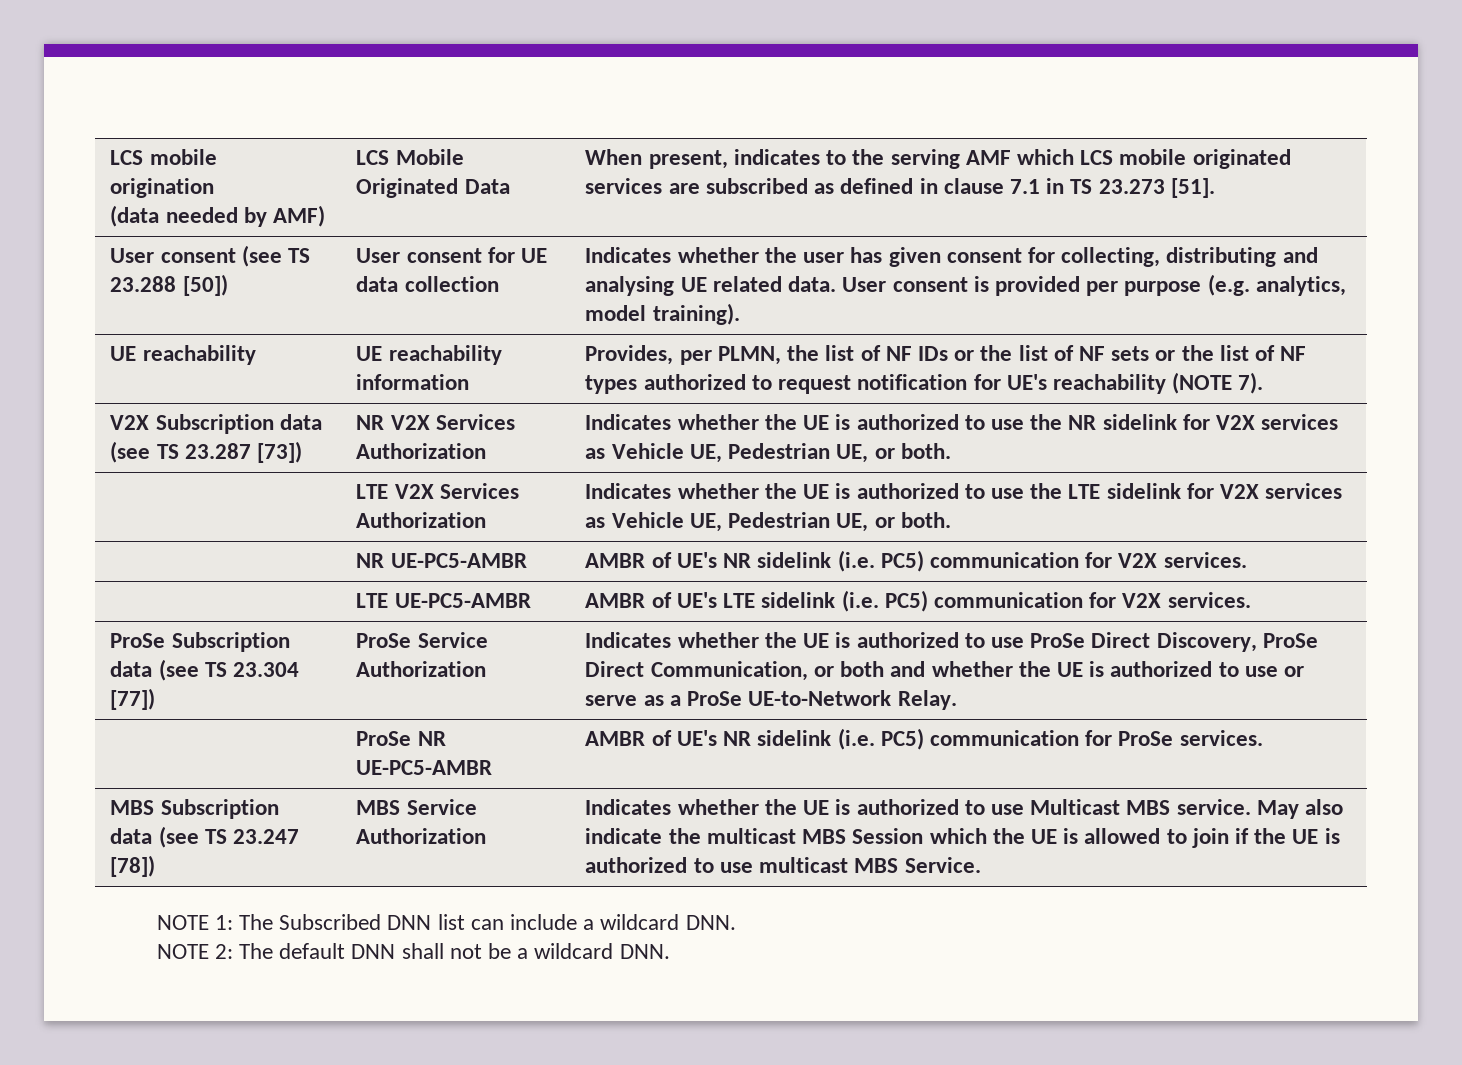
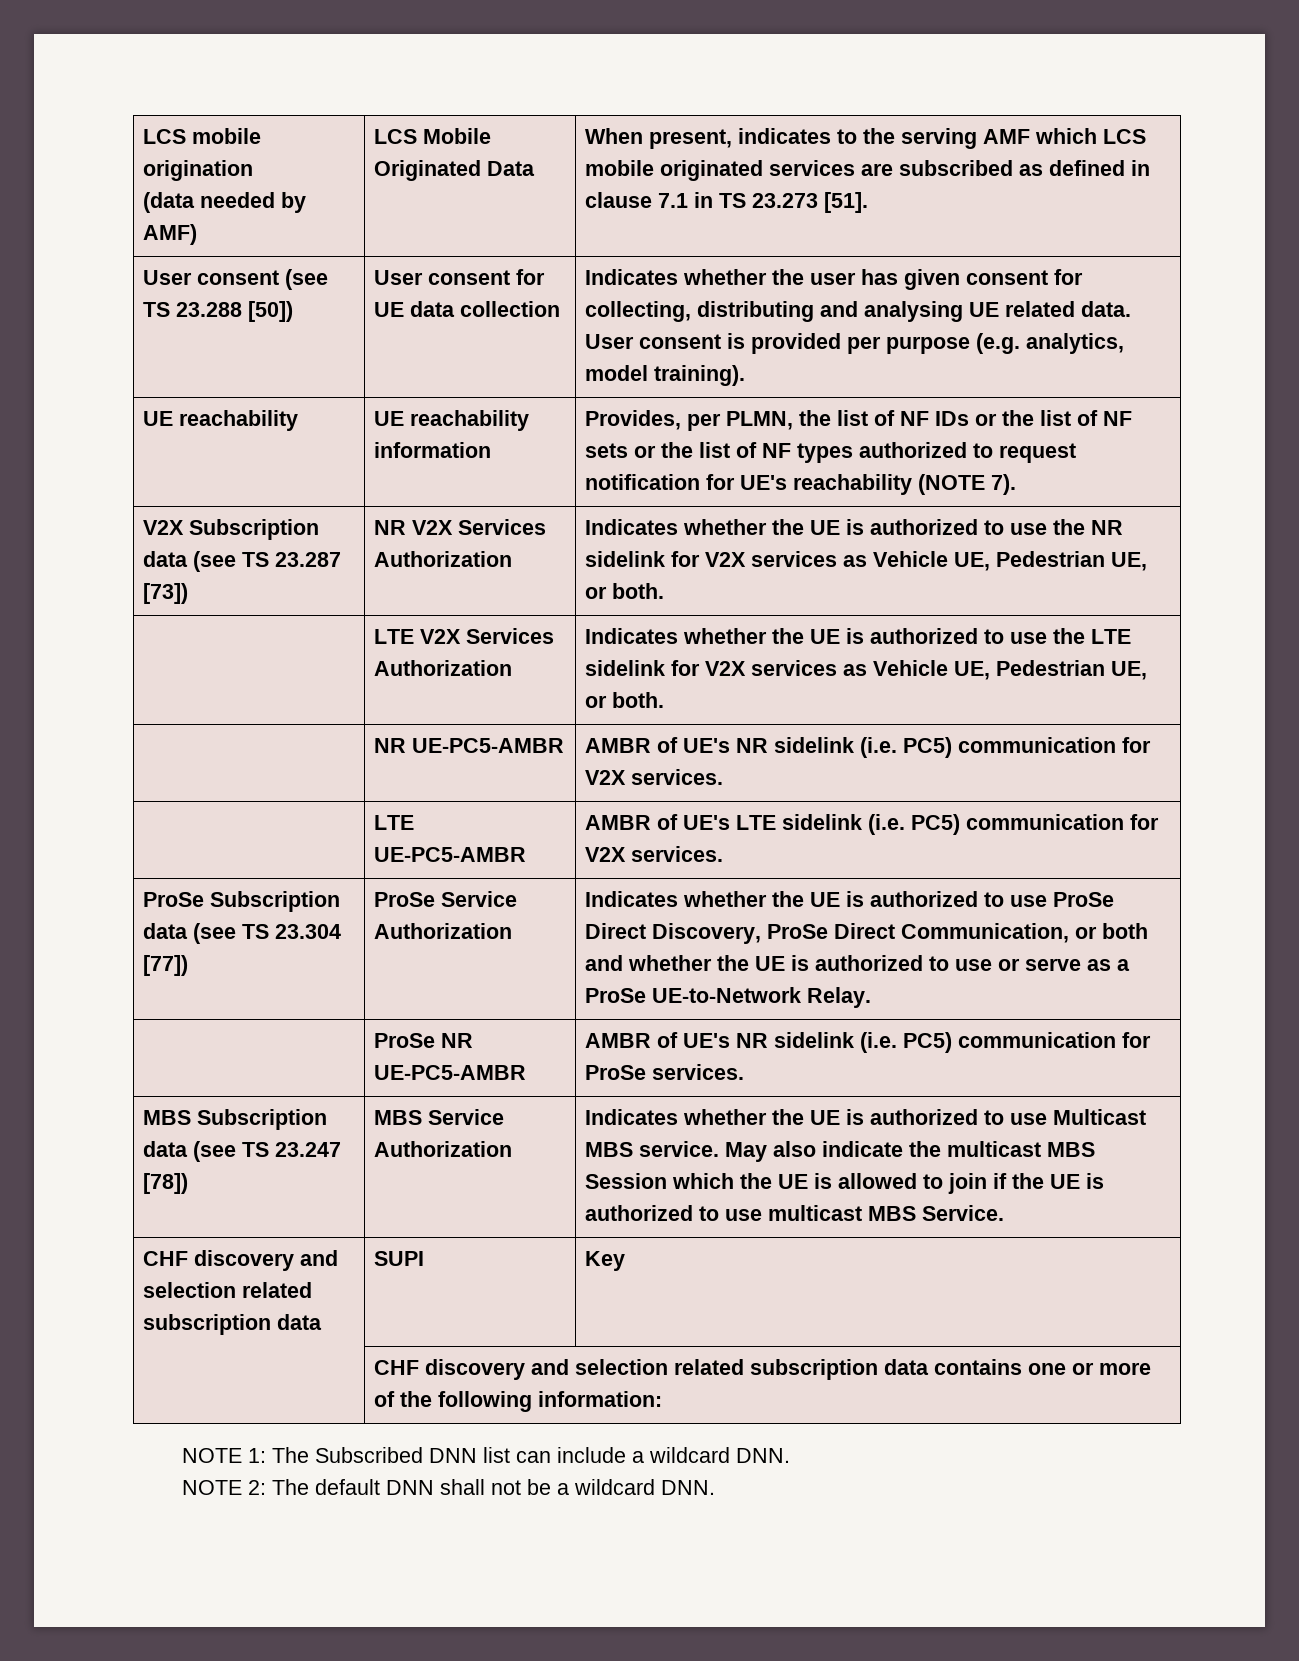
(981, 865) none -> [142,1250,338,1271] [142,1282,312,1298] [142,1314,322,1335] [373,1251,424,1266] [584,1251,625,1271] [373,1359,1151,1380] [373,1391,662,1412] // CHF discovery and selection related subscription data | SUPI | Key // | CHF discovery and selection related subscription data contains one or more of the following information:

